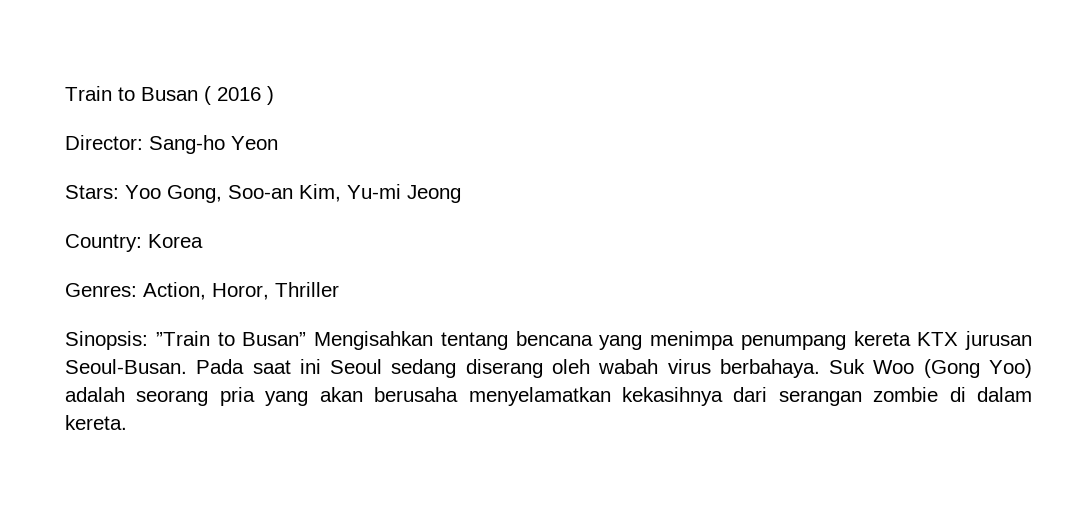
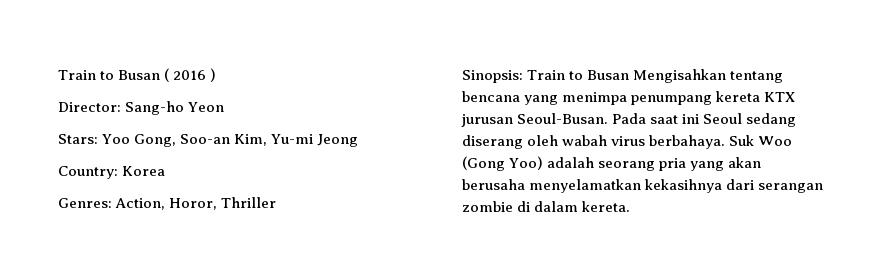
[155,331,307,346] ”Train to Busan” -> [527,70,630,80] Train to Busan

